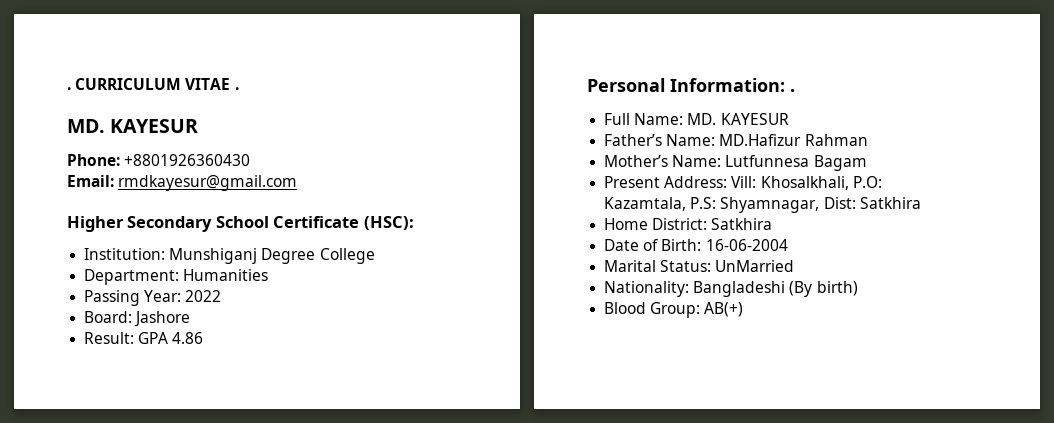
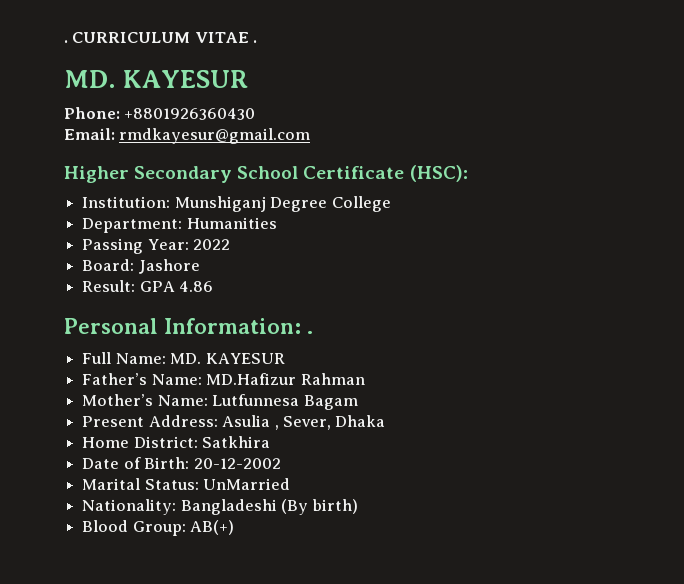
[731,176,882,190] [604,197,921,213] Vill: Khosalkhali, P.O: Kazamtala, P.S: Shyamnagar, Dist: Satkhira -> [222,415,386,430] Asulia , Sever, Dhaka
[705,239,788,251] 16-06-2004 -> [193,458,281,469] 20-12-2002

